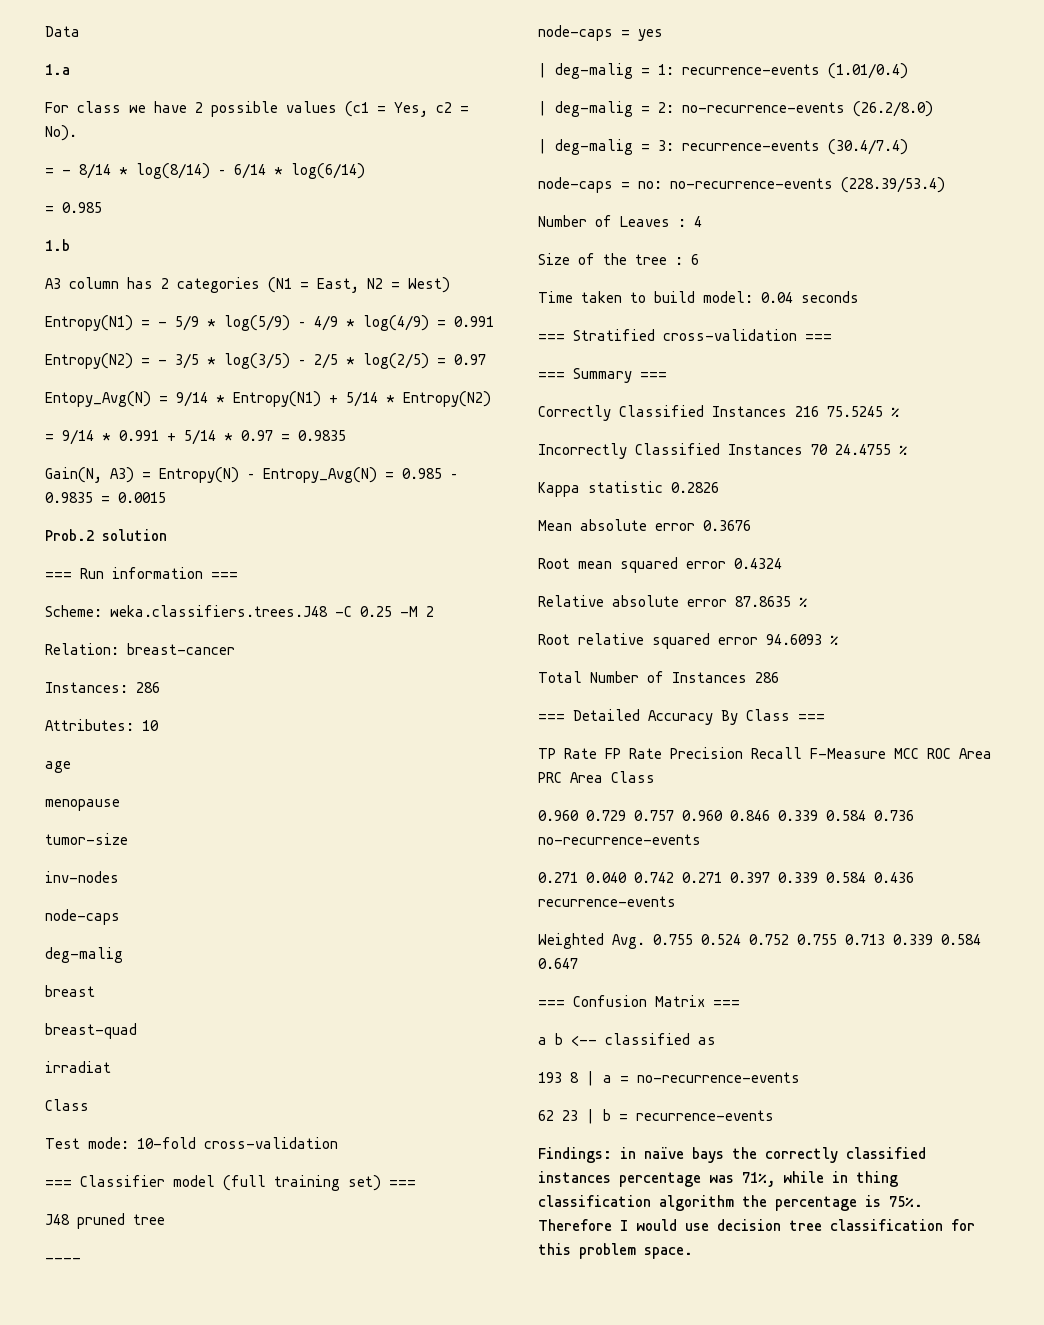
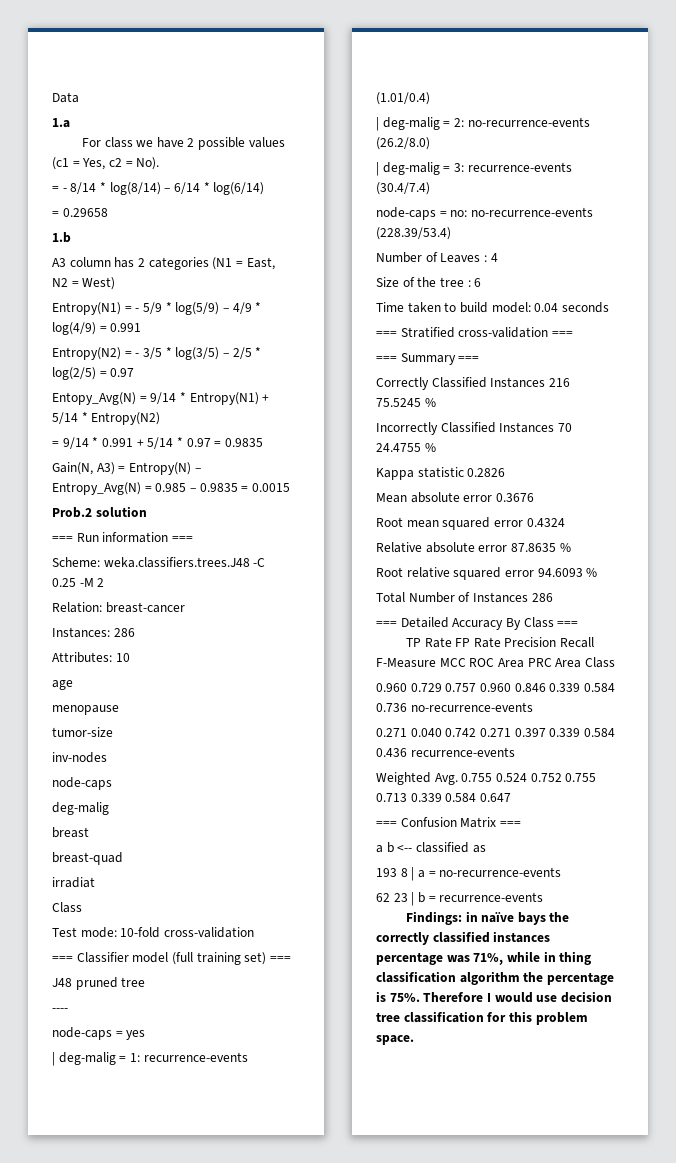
[62,202,102,213] 0.985 -> [62,208,108,217] 0.29658

